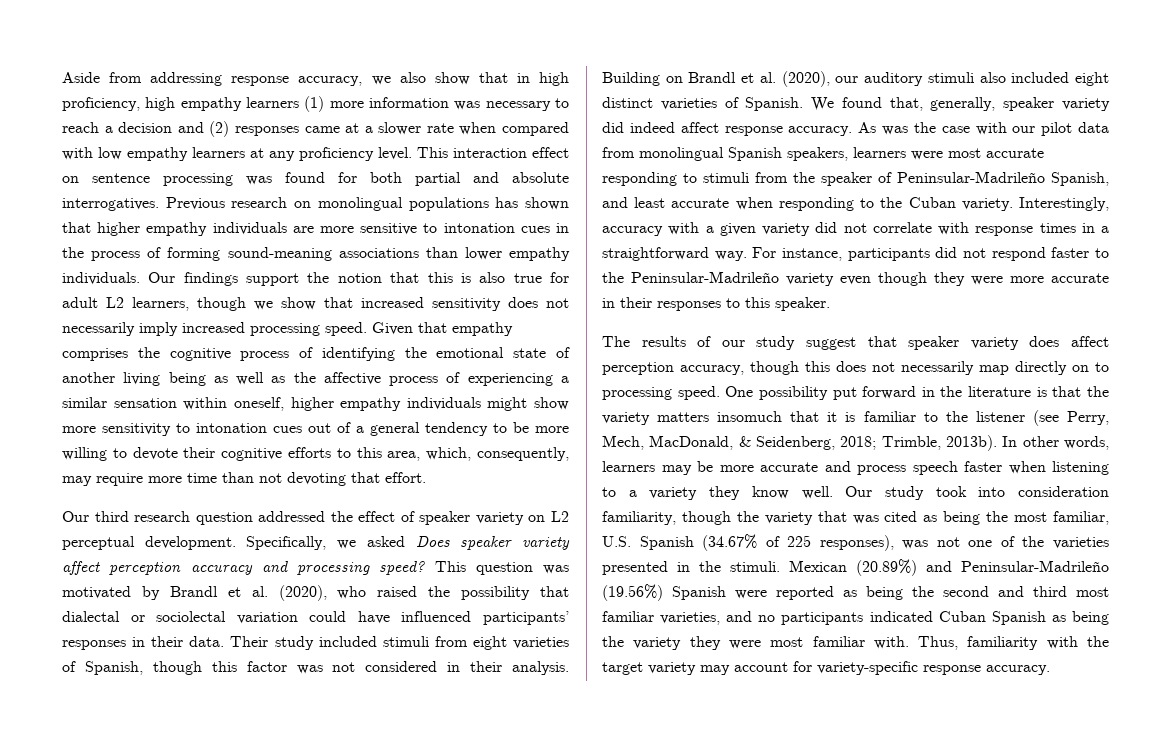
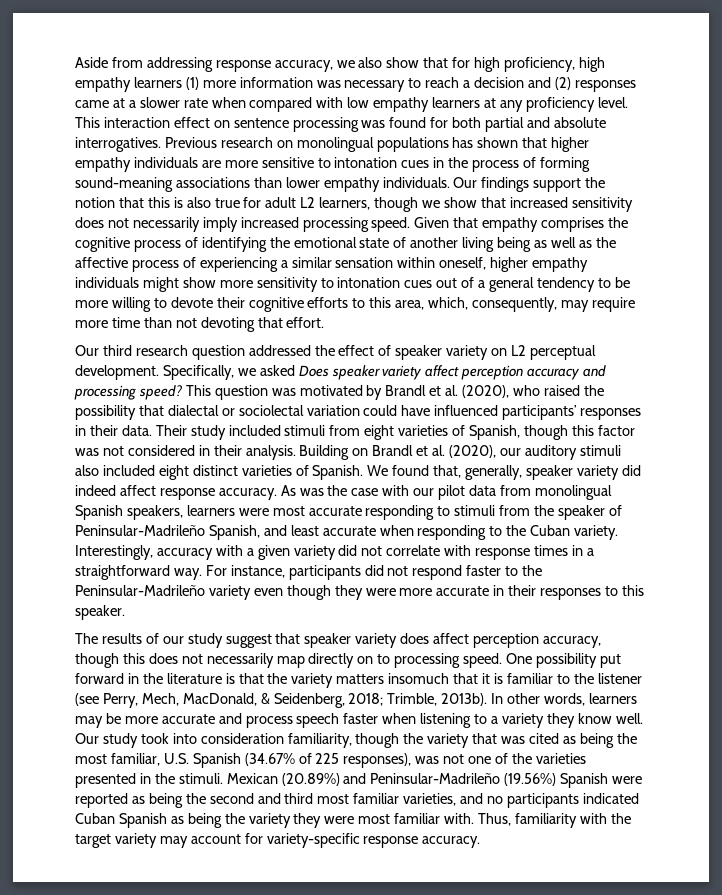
[516,73,530,83] in -> [452,57,471,68] for

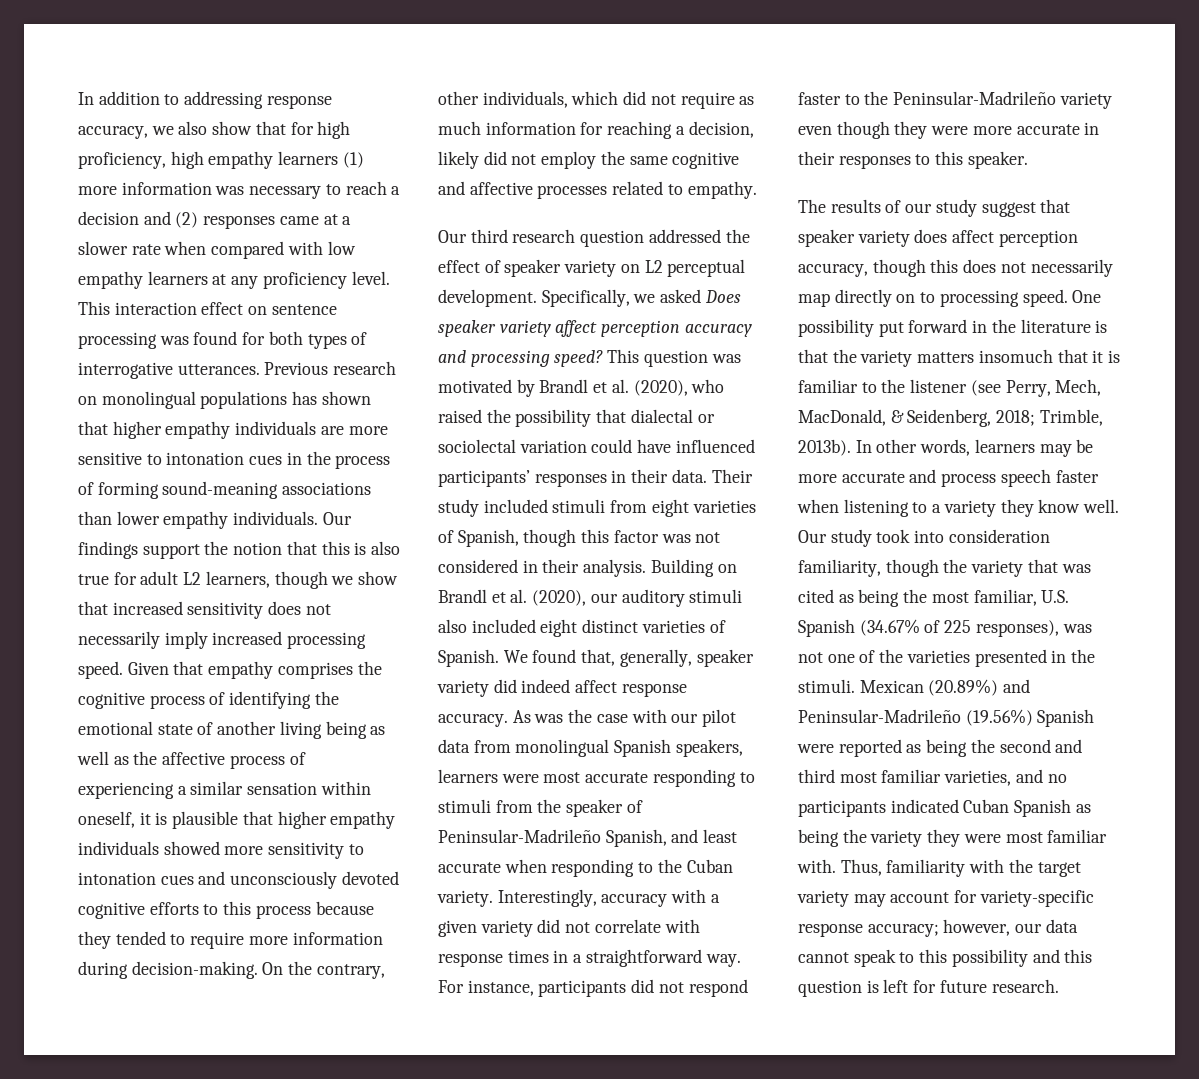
[75,57,143,68] Aside from -> [78,91,180,105] In addition to
[485,117,606,132] [75,137,161,152] partial and absolute interrogatives. -> [307,332,368,349] [78,362,260,379] types of interrogative utterances.
[490,257,589,272] [75,277,216,292] higher empathy individuals might show -> [139,811,396,829] [78,841,220,855] it is plausible that higher empathy individuals showed
[436,277,630,292] [75,297,635,312] [75,317,325,332] out of a general tendency to be more willing to devote their cognitive efforts to this area, which, consequently, may require more time than not devoting that effort. -> [198,871,399,889] [78,901,374,919] [78,931,383,949] [78,961,385,979] [438,91,755,109] [438,121,754,139] [438,151,740,169] [438,181,757,199] and unconsciously devoted cognitive efforts to this process because they tended to require more information during decision-making. On the contrary, other individuals, which did not require as much information for reaching a decision, likely did not employ the same cognitive and affective processes related to empathy.
[422,836,481,848] accuracy. -> [867,919,1078,937] [798,949,1093,967] [798,979,1059,997] accuracy; however, our data cannot speak to this possibility and this question is left for future research.

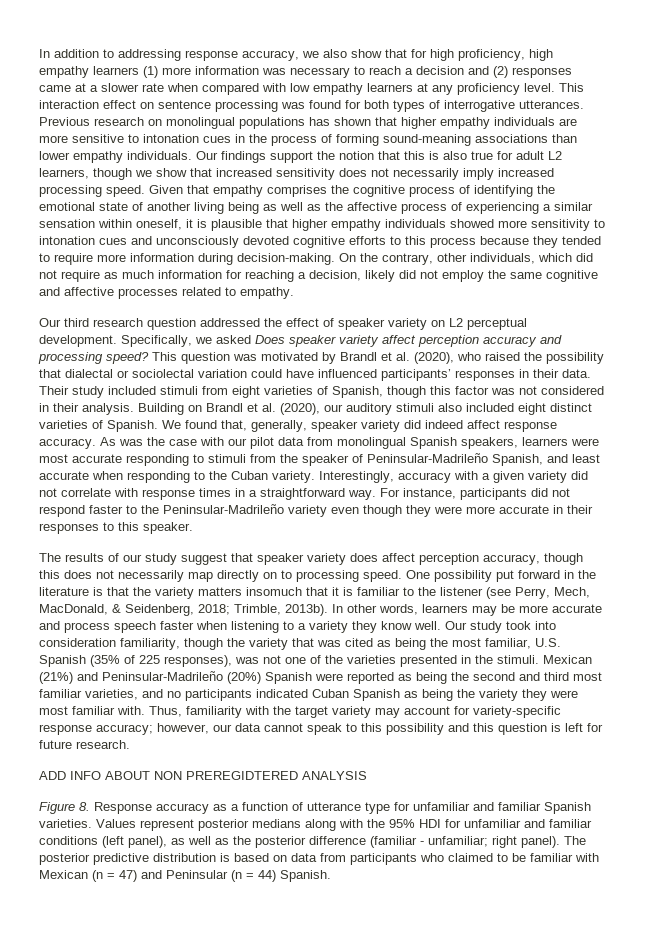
[859,619,920,636] (34.67% -> [90,655,120,667] (35%
[928,679,999,696] (20.89%) -> [39,672,73,684] (21%)
[965,709,1033,726] (19.56%) -> [227,672,261,684] (20%)
(1059, 986) none -> [39,771,367,780] [39,802,591,814] [39,819,592,831] [39,836,586,848] [39,853,599,865] [39,870,331,882] // ADD INFO ABOUT NON PREREGIDTERED ANALYSIS // Figure 8. Response accuracy as a function of utterance type for unfamiliar and familiar Spanish varieties. Values represent posterior medians along with the 95% HDI for unfamiliar and familiar conditions (left panel), as well as the posterior difference (familiar - unfamiliar; right panel). The posterior predictive distribution is based on data from participants who claimed to be familiar with Mexican (n = 47) and Peninsular (n = 44) Spanish.

